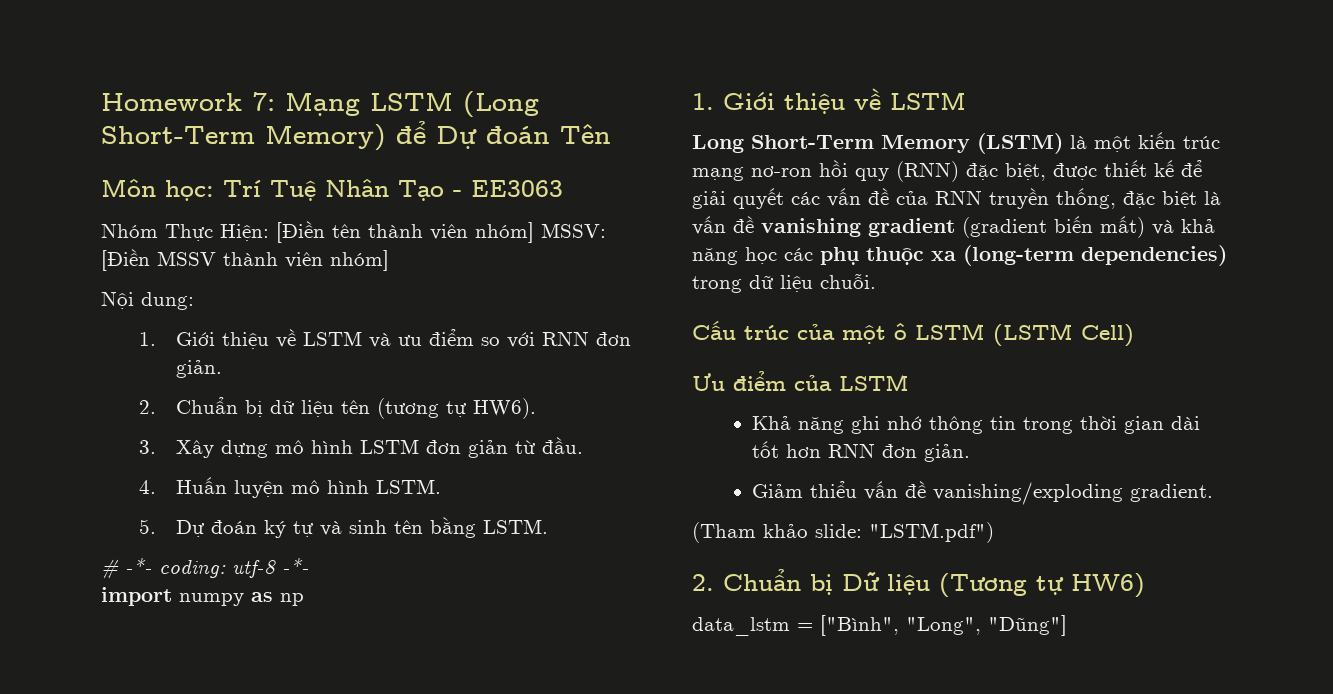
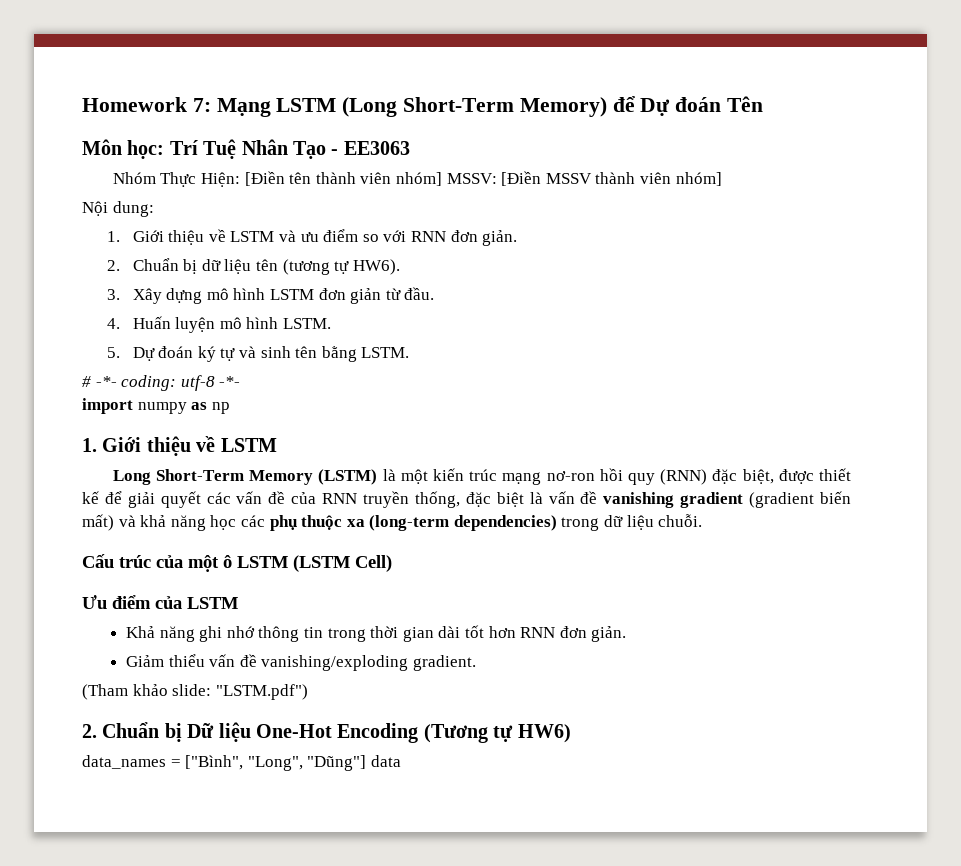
(930, 584) none -> [256,723,419,743] One-Hot Encoding
[692,617,790,636] data_lstm -> [82,755,166,769] data_names
(1067, 625) none -> [370,755,401,767] data

